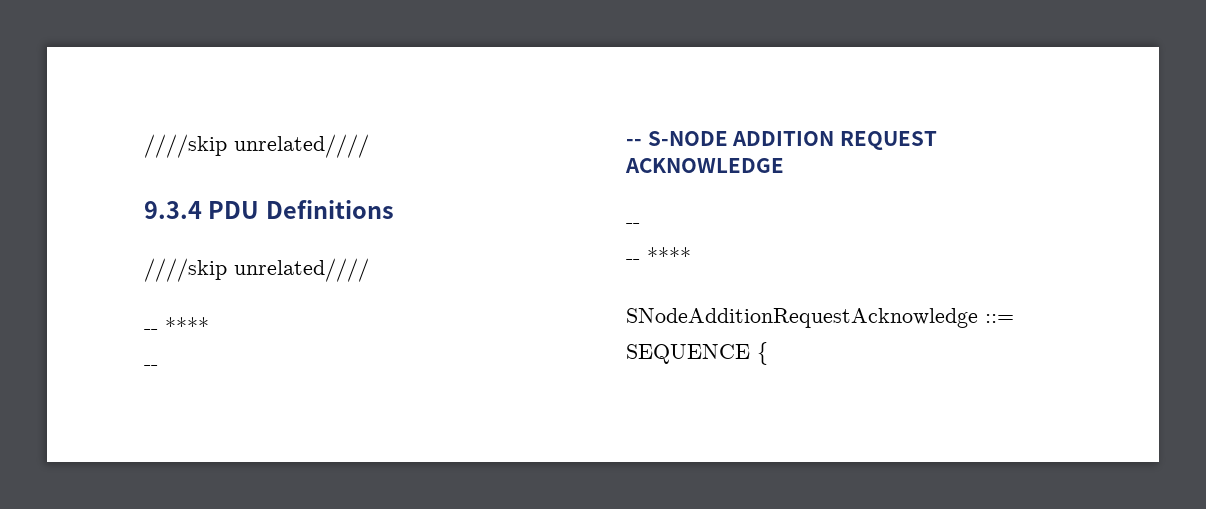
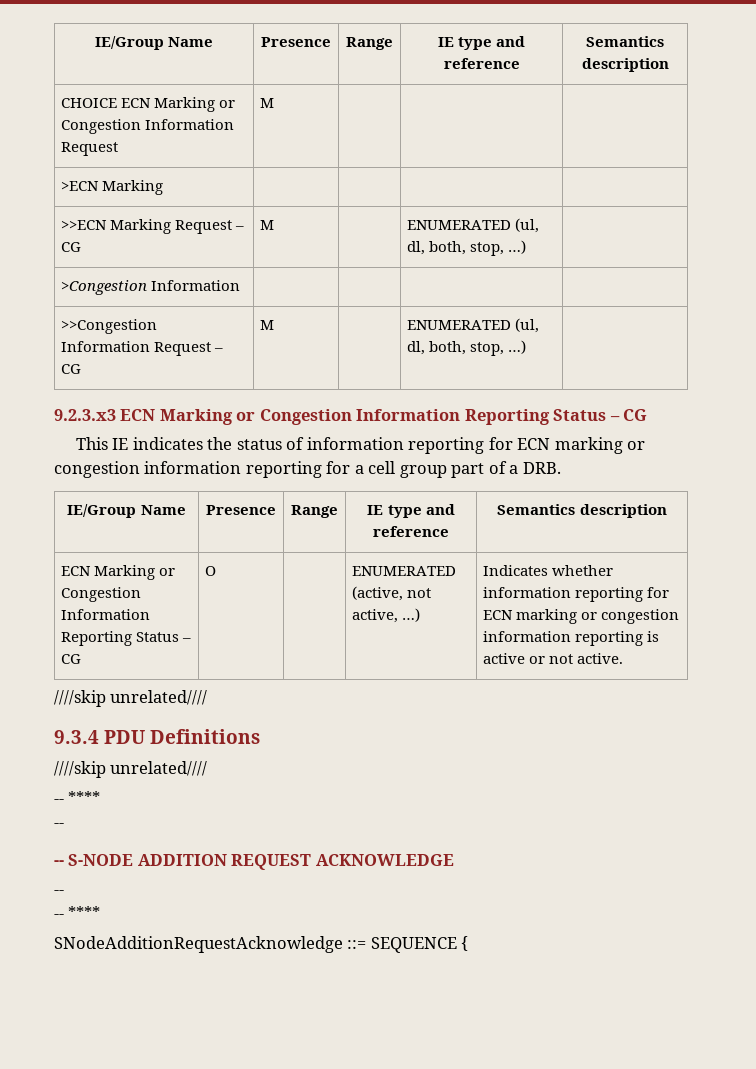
(144, 146) none -> [94,36,214,50] [261,37,331,47] [346,37,393,50] [437,36,526,50] [443,58,520,69] [586,36,664,47] [581,58,669,72] [61,97,236,112] [61,119,235,134] [61,142,119,156] [260,98,275,108] [61,180,164,195] [61,219,245,234] [61,242,82,252] [260,220,275,230] [407,218,540,233] [407,240,527,256] [61,280,241,295] [61,319,158,334] [61,341,224,356] [61,364,82,374] [260,320,275,330] [407,318,540,333] [407,340,527,356] [54,409,648,425] [76,437,646,454] [54,461,561,478] [67,504,186,518] [206,505,276,515] [291,505,338,518] [367,504,455,518] [373,526,449,537] [497,504,667,518] [61,565,176,580] [61,587,142,602] [61,609,151,620] [61,631,192,646] [61,654,82,664] [205,566,217,576] [352,566,457,576] [352,586,432,601] [352,608,421,623] [483,565,614,576] [483,587,670,602] [483,609,680,624] [483,631,660,646] [483,653,624,664] IE/Group Name | Presence | Range | IE type and reference | Semantics description // CHOICE ECN Marking or Congestion Information Request | M | | | // >ECN Marking | | | | // >>ECN Marking Request – CG | M | | ENUMERATED (ul, dl, both, stop, …) | // >Congestion Information | | | | // >>Congestion Information Request – CG | M | | ENUMERATED (ul, dl, both, stop, …) | // 9.2.3.x3 ECN Marking or Congestion Information Reporting Status – CG // This IE indicates the status of information reporting for ECN marking or congestion information reporting for a cell group part of a DRB. // IE/Group Name | Presence | Range | IE type and reference | Semantics description // ECN Marking or Congestion Information Reporting Status – CG | O | | ENUMERATED (active, not active, …) | Indicates whether information reporting for ECN marking or congestion information reporting is active or not active. //

